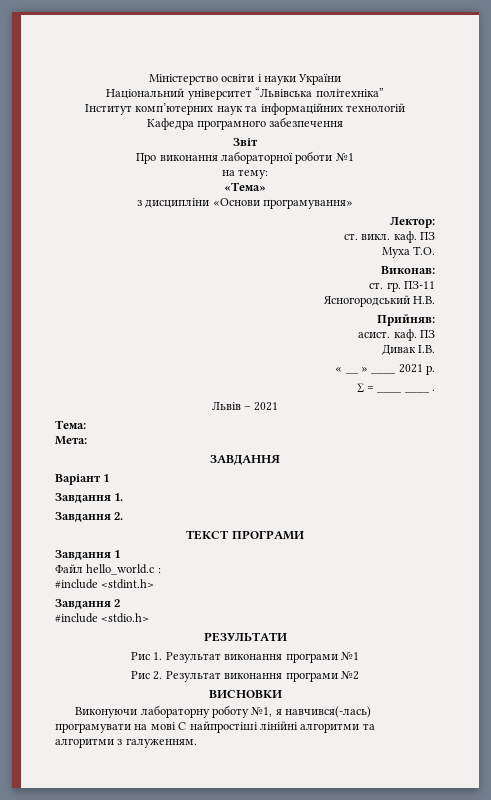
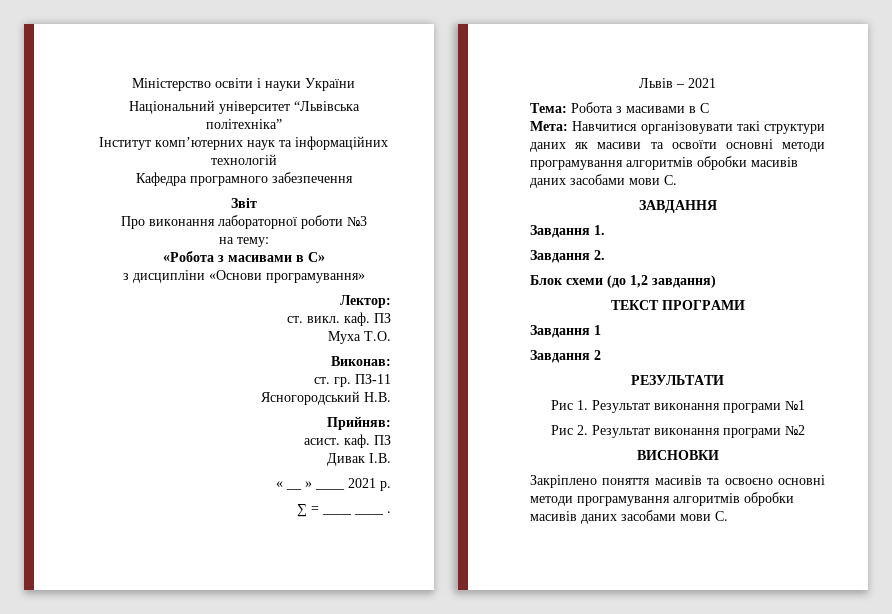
[335,153,354,162] №1 -> [346,216,367,226] №3
[224,182,266,191] «Тема» -> [162,251,325,262] «Робота з масивами в С»
[55,436,87,445] // Мета: -> [571,102,709,113] [530,121,825,134] [530,139,825,152] [530,156,798,170] [530,174,677,188] Робота з масивами в С // Мета: Навчитися організовувати такі структури даних як масиви та освоїти основні методи програмування алгоритмів обробки масивів даних засобами мови С.
[55,474,110,485] // Варіант 1 -> (717, 206) none
(124, 516) none -> [530,275,716,288] // Блок схеми (до 1,2 завдання)
[55,564,161,575] [55,579,155,589] // Файл hello_world.c : // #include <stdint.h> -> (601, 330) none
[55,613,150,623] // #include <stdio.h> -> (601, 355) none
[75,705,372,718] [55,721,375,733] [55,738,197,748] Виконуючи лабораторну роботу №1, я навчився(-лась) програмувати на мові С найпростіші лінійні алгоритми та алгоритми з галуженням. -> [530,475,825,488] [530,492,794,506] [530,510,728,524] Закріплено поняття масивів та освоєно основні методи програмування алгоритмів обробки масивів даних засобами мови С.

